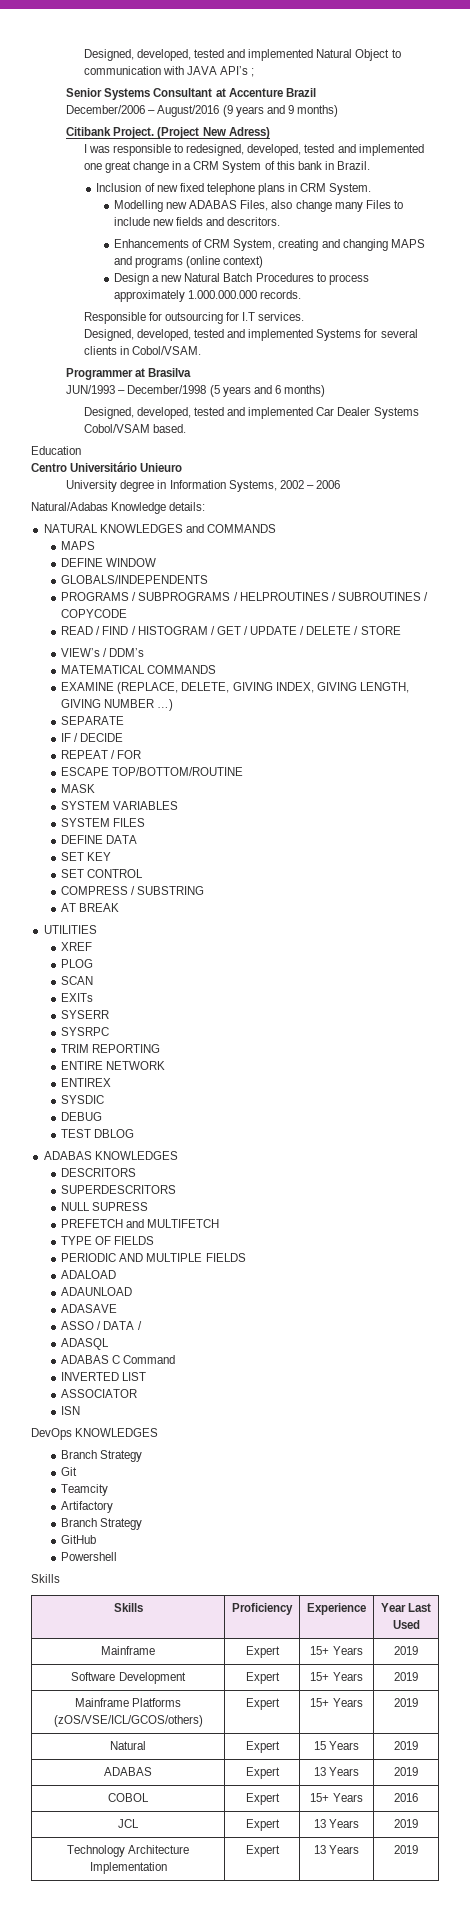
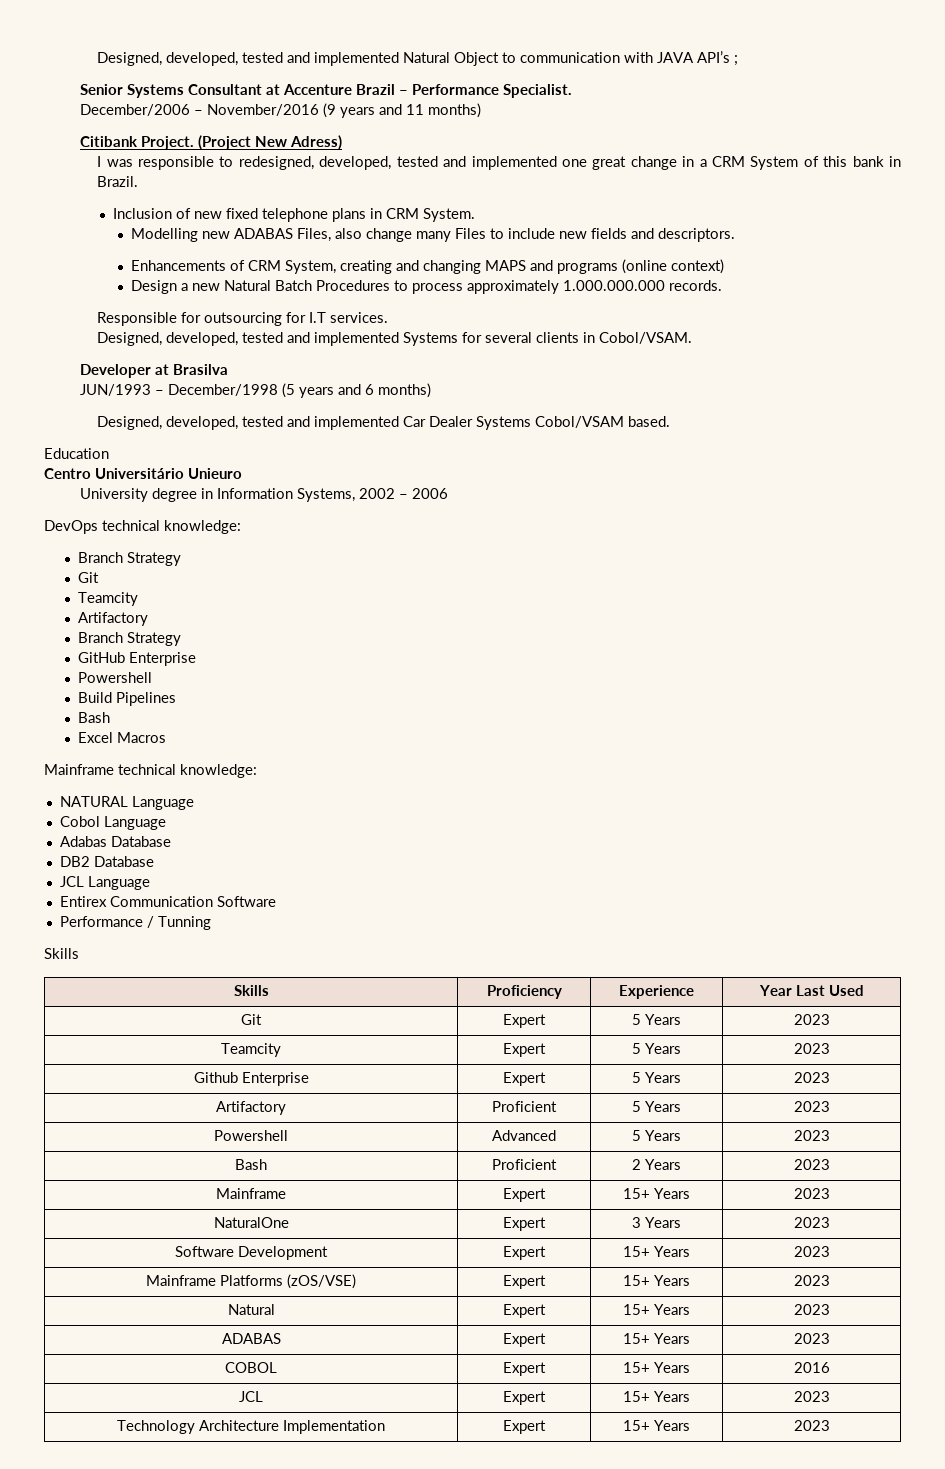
(316, 92) none -> [398,84,572,98] – Performance Specialist.
[157,105,220,117] August/2016 -> [206,104,319,116] November/2016
[287,105,294,114] 9 -> [405,104,424,115] 11
[227,217,281,226] descritors. -> [657,228,735,242] descriptors.
[66,368,134,380] Programmer -> [79,364,151,378] Developer
[31,502,206,514] [43,524,276,533] [61,541,96,550] [61,558,157,567] [61,575,209,584] [61,592,428,601] [61,609,128,618] [61,626,401,635] [61,648,145,657] [61,665,217,674] [61,682,409,694] [61,699,174,711] [61,716,125,725] [61,733,124,742] [61,750,142,759] [61,767,244,776] [61,784,96,793] [61,801,179,810] [61,818,146,827] [61,835,138,844] [61,852,112,861] [61,869,144,878] [61,886,205,895] [61,903,120,912] [43,925,97,934] [61,942,93,951] [61,959,94,968] [61,976,94,985] [61,993,94,1002] [61,1010,110,1019] [61,1027,110,1036] [61,1044,161,1053] [61,1061,166,1070] [61,1078,112,1087] [61,1095,105,1104] [61,1112,103,1121] [61,1129,135,1138] [43,1151,178,1160] [61,1168,137,1177] [61,1185,177,1194] [61,1202,149,1211] [61,1219,220,1228] [61,1236,155,1245] [61,1253,246,1262] [61,1270,117,1279] [61,1287,133,1296] [61,1304,118,1313] [61,1321,142,1330] [61,1338,110,1350] [61,1355,176,1364] [61,1372,147,1381] [61,1389,138,1398] [61,1406,81,1415] // Natural/Adabas Knowledge details: // NATURAL KNOWLEDGES and COMMANDS // MAPS // DEFINE WINDOW // GLOBALS/INDEPENDENTS // PROGRAMS / SUBPROGRAMS / HELPROUTINES / SUBROUTINES / COPYCODE // READ / FIND / HISTOGRAM / GET / UPDATE / DELETE / STORE // VIEW’s / DDM’s // MATEMATICAL COMMANDS // EXAMINE (REPLACE, DELETE, GIVING INDEX, GIVING LENGTH, GIVING NUMBER …) // SEPARATE // IF / DECIDE // REPEAT / FOR // ESCAPE TOP/BOTTOM/ROUTINE // MASK // SYSTEM VARIABLES // SYSTEM FILES // DEFINE DATA // SET KEY // SET CONTROL // COMPRESS / SUBSTRING // AT BREAK // UTILITIES // XREF // PLOG // SCAN // EXITs // SYSERR // SYSRPC // TRIM REPORTING // ENTIRE NETWORK // ENTIREX // SYSDIC // DEBUG // TEST DBLOG // ADABAS KNOWLEDGES // DESCRITORS // SUPERDESCRITORS // NULL SUPRESS // PREFETCH and MULTIFETCH // TYPE OF FIELDS // PERIODIC AND MULTIPLE FIELDS // ADALOAD // ADAUNLOAD // ADASAVE // ASSO / DATA / // ADASQL // ADABAS C Command // INVERTED LIST // ASSOCIATOR // ISN -> (448, 493) none
[75,1428,159,1437] KNOWLEDGES -> [102,520,241,534] technical knowledge:
[61,1552,118,1561] // Powershell -> [128,652,196,666] [77,672,152,683] [77,692,176,706] [77,712,110,723] [77,732,166,743] [44,764,257,778] [59,796,194,810] [59,816,166,830] [59,836,171,847] [59,856,154,867] [59,876,150,890] [59,896,276,907] [59,916,211,930] Enterprise // Powershell // Build Pipelines // Bash // Excel Macros // Mainframe technical knowledge: // NATURAL Language // Cobol Language // Adabas Database // DB2 Database // JCL Language // Entirex Communication Software // Performance / Tunning
[101,1646,155,1655] [245,1646,280,1658] [310,1646,363,1655] [394,1646,418,1655] Mainframe | Expert | 15+ Years | 2019 -> [241,1014,262,1025] [503,1014,546,1028] [632,1014,681,1025] [793,1014,830,1025] [221,1043,281,1057] [503,1043,546,1057] [632,1043,681,1054] [793,1043,830,1054] [193,1072,309,1086] [503,1072,546,1086] [632,1072,681,1083] [793,1072,830,1083] [216,1101,286,1115] [492,1101,557,1112] [632,1101,681,1112] [793,1101,830,1112] [214,1130,288,1141] [492,1130,556,1141] [632,1130,681,1141] [793,1130,830,1141] [235,1159,267,1170] [492,1159,557,1170] [632,1159,681,1170] [793,1159,830,1170] [216,1188,286,1199] [503,1188,546,1202] [623,1188,690,1199] [793,1188,830,1199] [213,1217,289,1228] [503,1217,546,1231] [632,1217,681,1228] [793,1217,830,1228] Git | Expert | 5 Years | 2023 // Teamcity | Expert | 5 Years | 2023 // Github Enterprise | Expert | 5 Years | 2023 // Artifactory | Proficient | 5 Years | 2023 // Powershell | Advanced | 5 Years | 2023 // Bash | Proficient | 2 Years | 2023 // Mainframe | Expert | 15+ Years | 2023 // NaturalOne | Expert | 3 Years | 2023
[394,1672,418,1681] 2019 -> [793,1246,830,1257] 2023
[53,1715,203,1727] [245,1698,280,1710] [310,1698,363,1707] [394,1698,418,1707] (zOS/VSE/ICL/GCOS/others) | Expert | 15+ Years | 2019 -> [287,1274,356,1289] [503,1275,546,1289] [623,1275,690,1286] [793,1275,830,1286] (zOS/VSE) | Expert | 15+ Years | 2023
[313,1741,360,1750] [394,1741,418,1750] 15 Years | 2019 -> [623,1304,690,1315] [793,1304,830,1315] 15+ Years | 2023
[313,1767,360,1776] [394,1767,418,1776] 13 Years | 2019 -> [623,1333,690,1344] [793,1333,830,1344] 15+ Years | 2023
[313,1819,360,1828] [394,1819,418,1828] 13 Years | 2019 -> [623,1391,690,1402] [793,1391,830,1402] 15+ Years | 2023
[313,1845,360,1854] [394,1845,418,1854] 13 Years | 2019 -> [623,1420,690,1431] [793,1420,830,1431] 15+ Years | 2023

